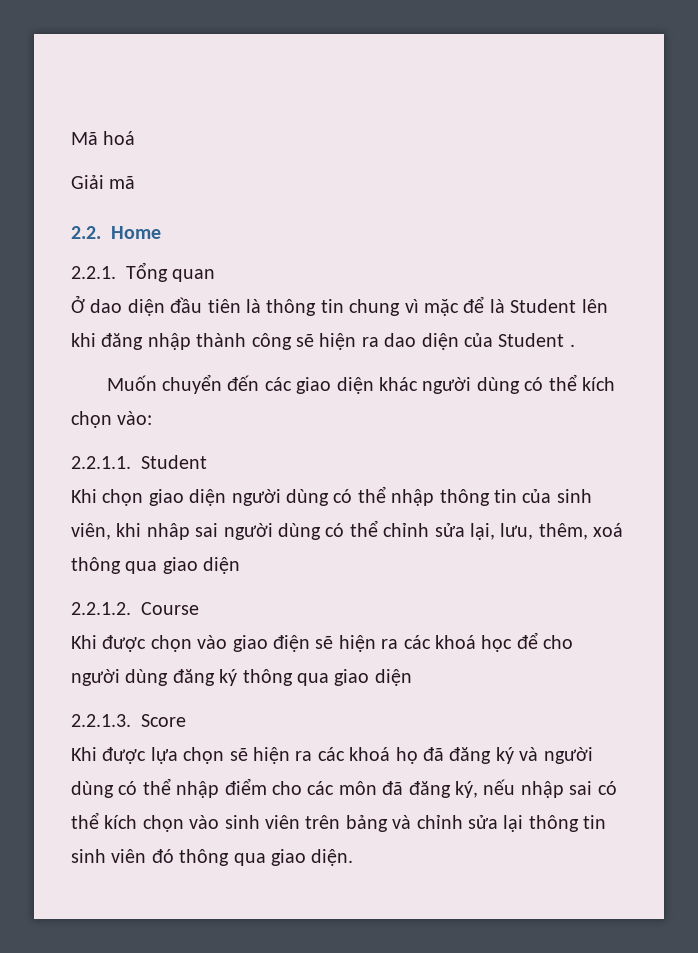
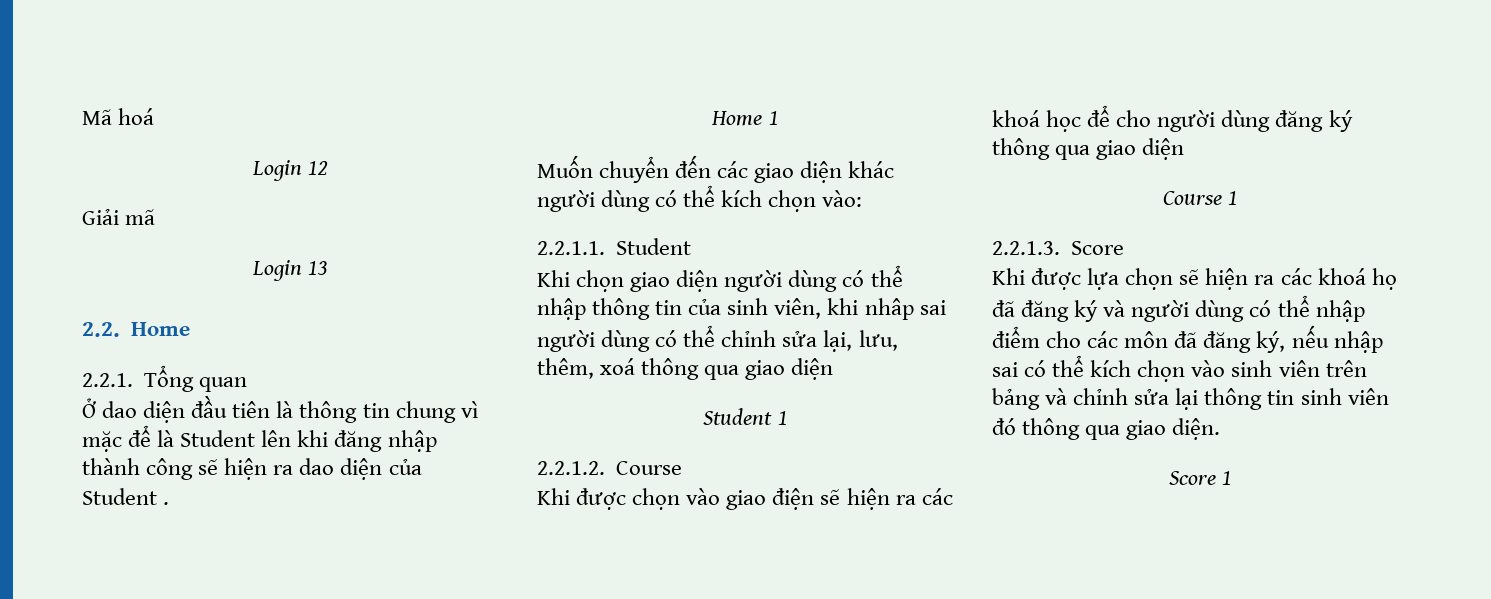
(136, 138) none -> [251,160,329,181] // Login 12
(136, 182) none -> [251,260,329,281] // Login 13
(575, 345) none -> [711,111,779,126] // Home 1
(241, 565) none -> [703,408,788,425] // Student 1
(412, 677) none -> [1162,191,1239,205] // Course 1
(354, 857) none -> [1168,471,1233,485] // Score 1

